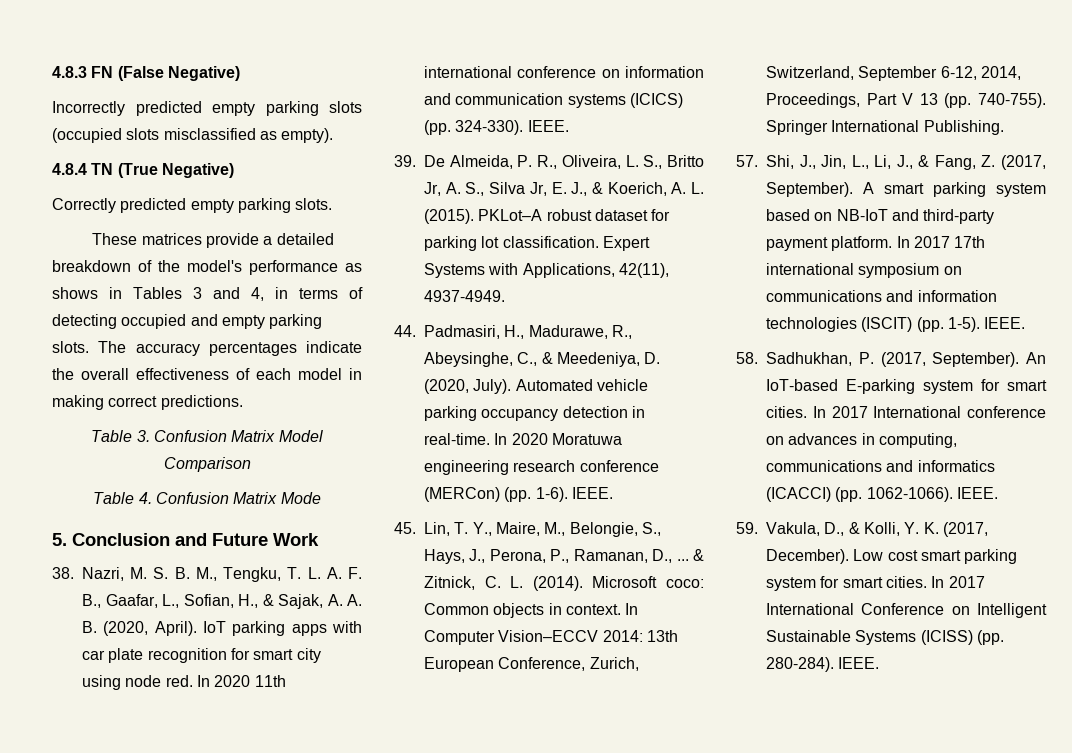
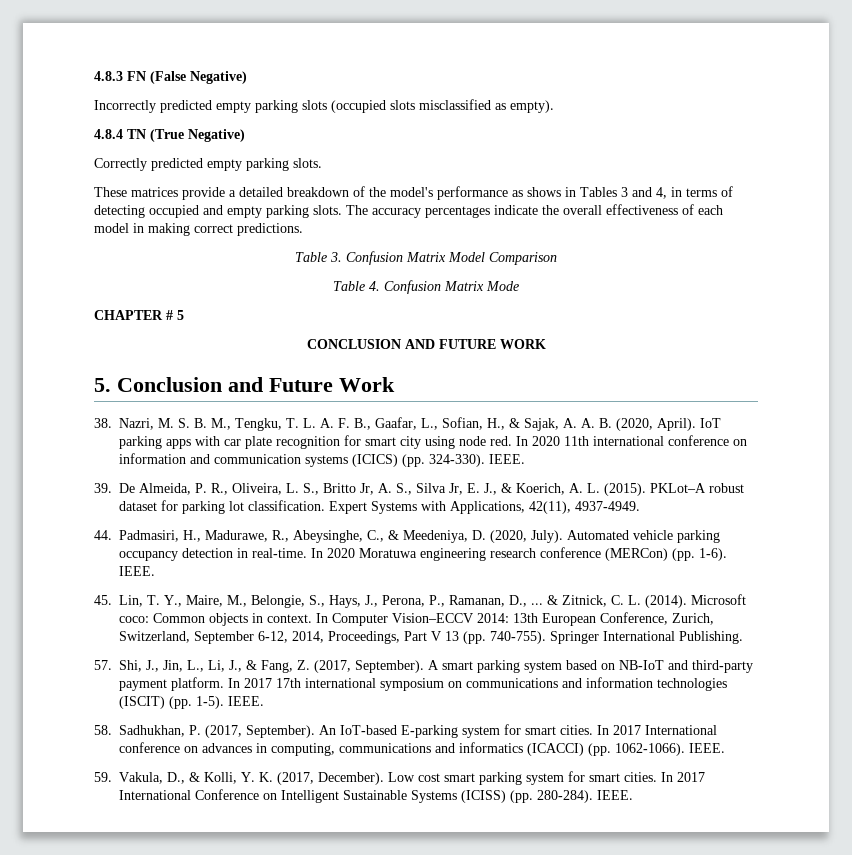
(321, 498) none -> [94,310,184,320] [306,339,546,349] // CHAPTER # 5 // CONCLUSION AND FUTURE WORK

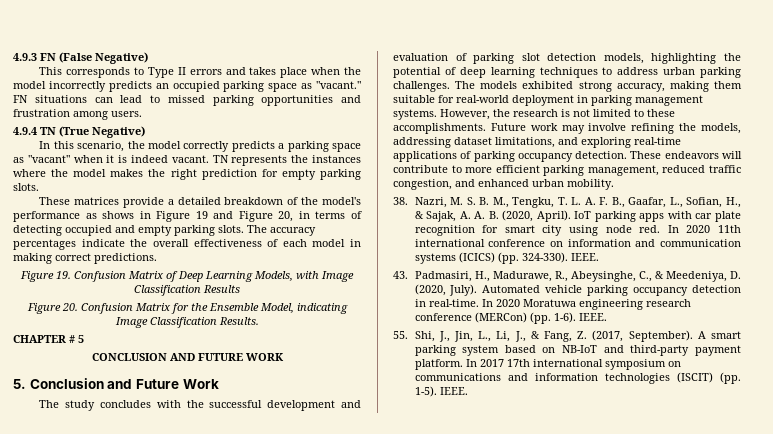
[94,71,123,81] 4.8.3 -> [13,53,37,61] 4.9.3
[94,99,554,113] [94,129,245,142] [94,158,203,171] Incorrectly predicted empty parking slots (occupied slots misclassified as empty). // 4.8.4 TN (True Negative) // Correctly predicted -> [39,67,361,78] [13,81,361,92] [13,95,361,106] [13,109,142,120] [13,126,145,138] [39,141,362,152] [13,155,362,166] [13,169,278,180] This corresponds to Type II errors and takes place when the model incorrectly predicts an occupied parking space as "vacant." FN situations can lead to missed parking opportunities and frustration among users. // 4.9.4 TN (True Negative) // In this scenario, the model correctly predicts a parking space as "vacant" when it is indeed vacant. TN represents the instances where the model makes the right prediction for
[580,187,667,199] Tables 3 and 4, -> [156,211,294,222] Figure 19 and Figure 20,
[295,251,557,265] [333,280,519,294] Table 3. Confusion Matrix Model Comparison // Table 4. Confusion Matrix Mode -> [20,271,354,282] [134,285,240,296] [26,303,348,314] [114,317,259,328] Figure 19. Confusion Matrix of Deep Learning Models, with Image Classification Results // Figure 20. Confusion Matrix for the Ensemble Model, indicating Image Classification Results.
(395, 384) none -> [39,400,361,411] [393,53,741,64] [393,67,741,78] [393,81,742,92] [393,95,703,106] [393,109,675,120] [393,123,741,134] [393,137,681,148] [393,151,742,162] [393,165,741,176] [393,179,614,190] // The study concludes with the successful development and evaluation of parking slot detection models, highlighting the potential of deep learning techniques to address urban parking challenges. The models exhibited strong accuracy, making them suitable for real-world deployment in parking management systems. However, the research is not limited to these accomplishments. Future work may involve refining the models, addressing dataset limitations, and exploring real-time applications of parking occupancy detection. These endeavors will contribute to more efficient parking management, reduced traffic congestion, and enhanced urban mobility.
[94,483,744,496] [119,500,640,514] [94,530,112,540] 39. De Almeida, P. R., Oliveira, L. S., Britto Jr, A. S., Silva Jr, E. J., & Koerich, A. L. (2015). PKLot–A robust dataset for parking lot classification. Expert Systems with Applications, 42(11), 4937-4949. // 44. -> [393,271,408,279] 43.
[94,594,746,608] [119,612,714,626] [119,631,743,644] [94,660,112,670] 45. Lin, T. Y., Maire, M., Belongie, S., Hays, J., Perona, P., Ramanan, D., ... & Zitnick, C. L. (2014). Microsoft coco: Common objects in context. In Computer Vision–ECCV 2014: 13th European Conference, Zurich, Switzerland, September 6-12, 2014, Proceedings, Part V 13 (pp. 740-755). Springer International Publishing. // 57. -> [393,331,408,339] 55.
[94,724,717,738] [119,742,725,756] [94,771,705,785] [119,789,633,803] // 58. Sadhukhan, P. (2017, September). An IoT-based E-parking system for smart cities. In 2017 International conference on advances in computing, communications and informatics (ICACCI) (pp. 1062-1066). IEEE. // 59. Vakula, D., & Kolli, Y. K. (2017, December). Low cost smart parking system for smart cities. In 2017 International Conference on Intelligent Sustainable Systems (ICISS) (pp. 280-284). IEEE. -> (468, 391) none

